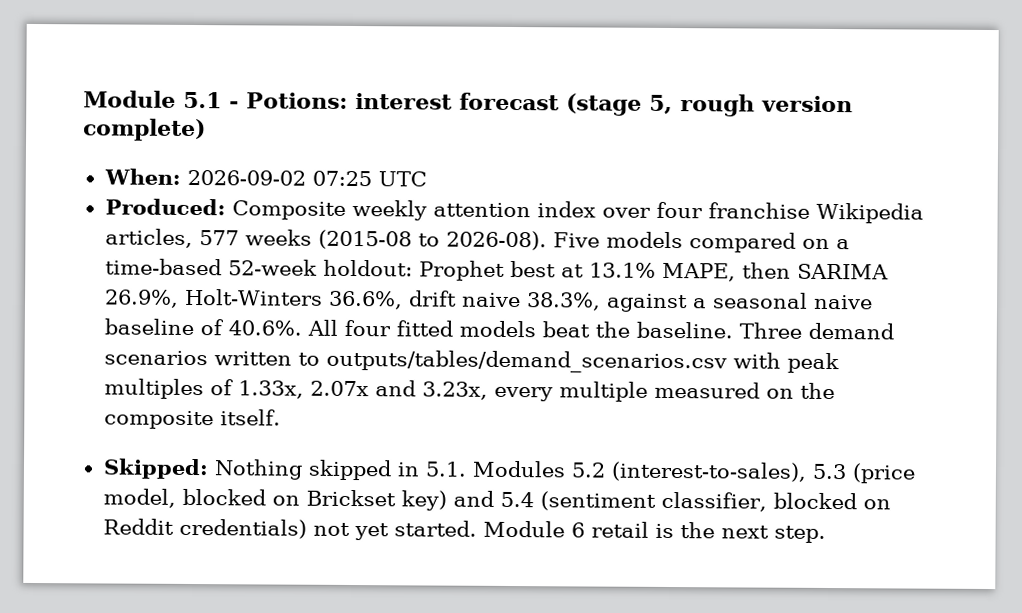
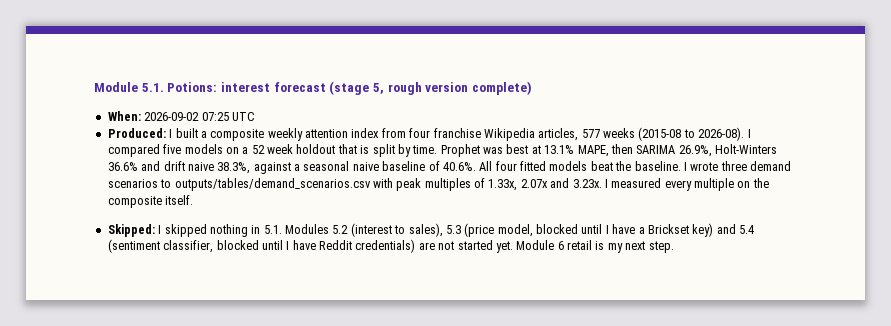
[83,90,239,109] Module 5.1 - -> [94,82,164,92] Module 5.1.
[231,200,346,220] Composite -> [169,128,265,141] I built a composite
[601,207,651,218] over -> [381,128,406,138] from
[552,231,850,253] [104,258,505,281] Five models compared on a time-based 52-week holdout: Prophet -> [747,129,751,138] [107,144,503,157] I compared five models on a 52 week holdout that is split by time. Prophet was
[327,290,403,310] 36.6%, -> [107,161,161,171] 36.6% and
[738,322,802,339] Three -> [683,161,747,171] I wrote three
[213,351,292,366] written -> (158, 183) none
[421,381,488,400] 3.23x, -> [572,178,662,188] 3.23x. I measured
[653,381,760,399] measured -> (734, 184) none
[213,459,392,481] Nothing skipped -> [158,224,248,237] I skipped nothing
[610,461,807,482] (interest-to-sales), -> [350,223,443,237] (interest to sales),
[271,495,300,506] on -> [581,224,645,234] until I have a
[862,499,891,510] [102,518,477,541] on Reddit credentials) not yet started. -> [261,239,513,253] until I have Reddit credentials) are not started yet.
[679,522,715,539] the -> [607,243,623,253] my

